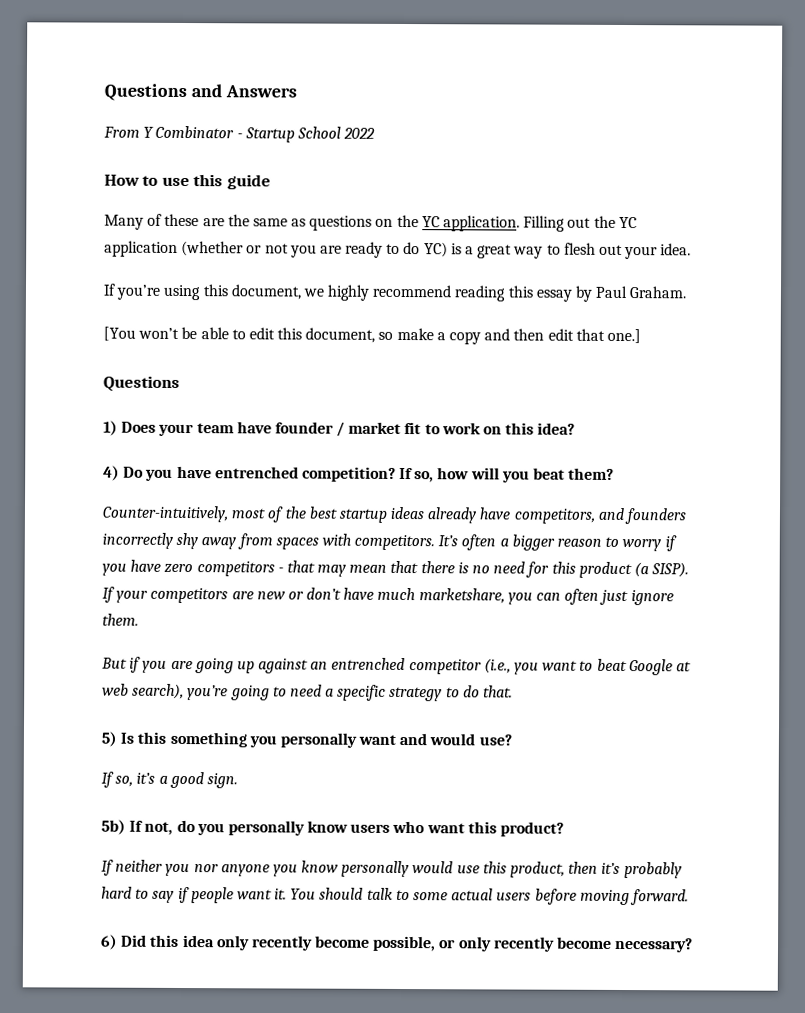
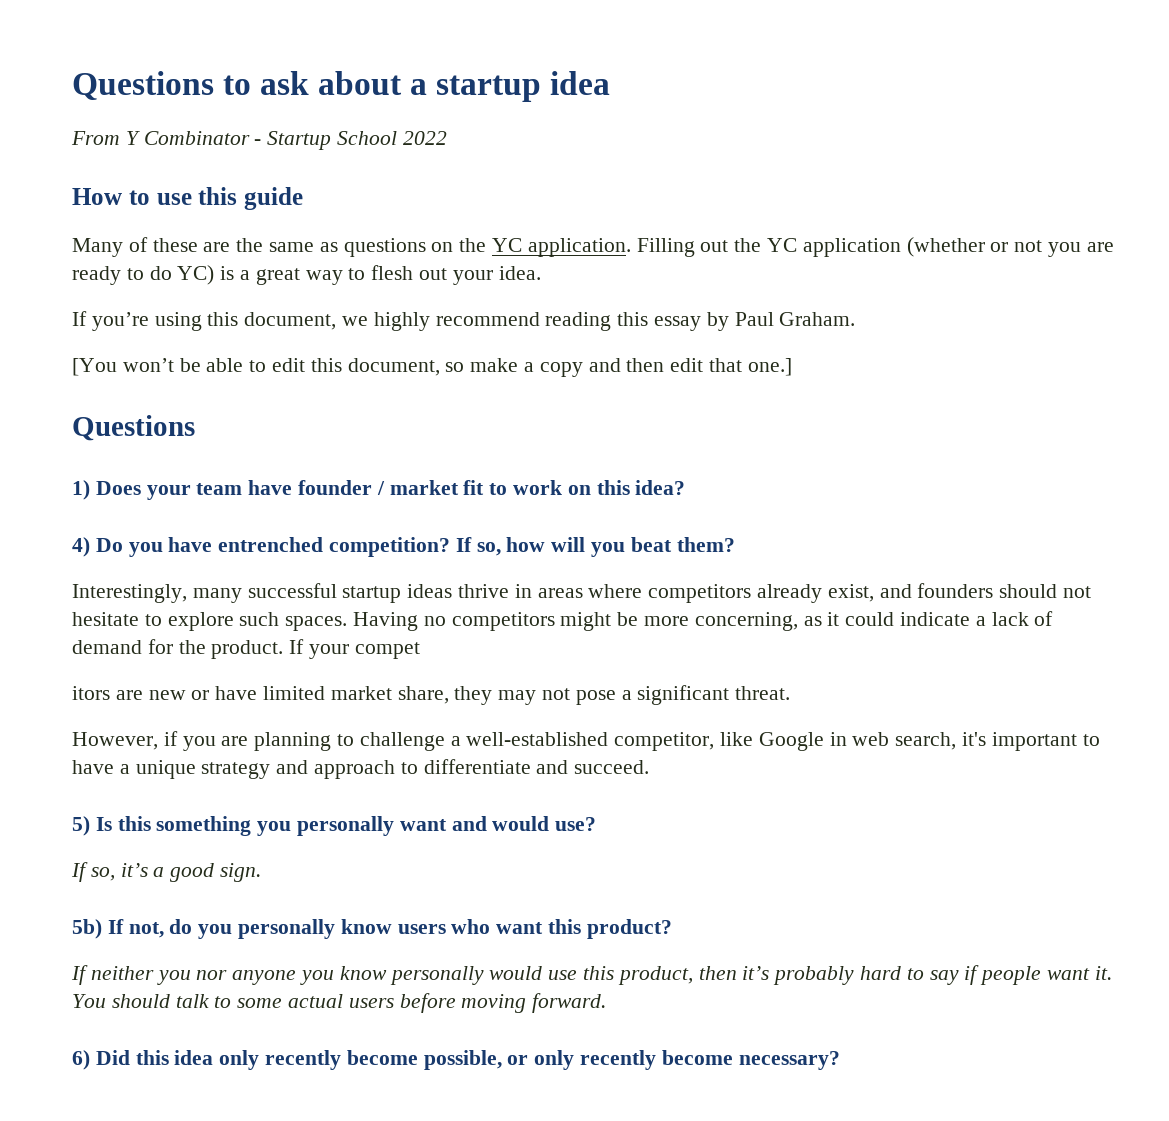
[104,83,297,102] Questions and Answers -> [72,71,611,102] Questions to ask about a startup idea
[102,505,687,525] [102,532,677,552] [102,559,690,579] [102,586,674,606] [102,613,139,626] [101,656,691,676] [102,683,514,702] Counter-intuitively, most of the best startup ideas already have competitors, and founders incorrectly shy away from spaces with competitors. It’s often a bigger reason to worry if you have zero competitors - that may mean that there is no need for this product (a SISP). If your competitors are new or don’t have much marketshare, you can often just ignore them. // But if you are going up against an entrenched competitor (i.e., you want to beat Google at web search), you’re going to need a specific strategy to do that. -> [72,583,1092,603] [72,611,1054,631] [72,639,420,659] [72,685,791,705] [72,731,1100,751] [72,759,650,779] Interestingly, many successful startup ideas thrive in areas where competitors already exist, and founders should not hesitate to explore such spaces. Having no competitors might be more concerning, as it could indicate a lack of demand for the product. If your compet // itors are new or have limited market share, they may not pose a significant threat. // However, if you are planning to challenge a well-established competitor, like Google in web search, it's important to have a unique strategy and approach to differentiate and succeed.

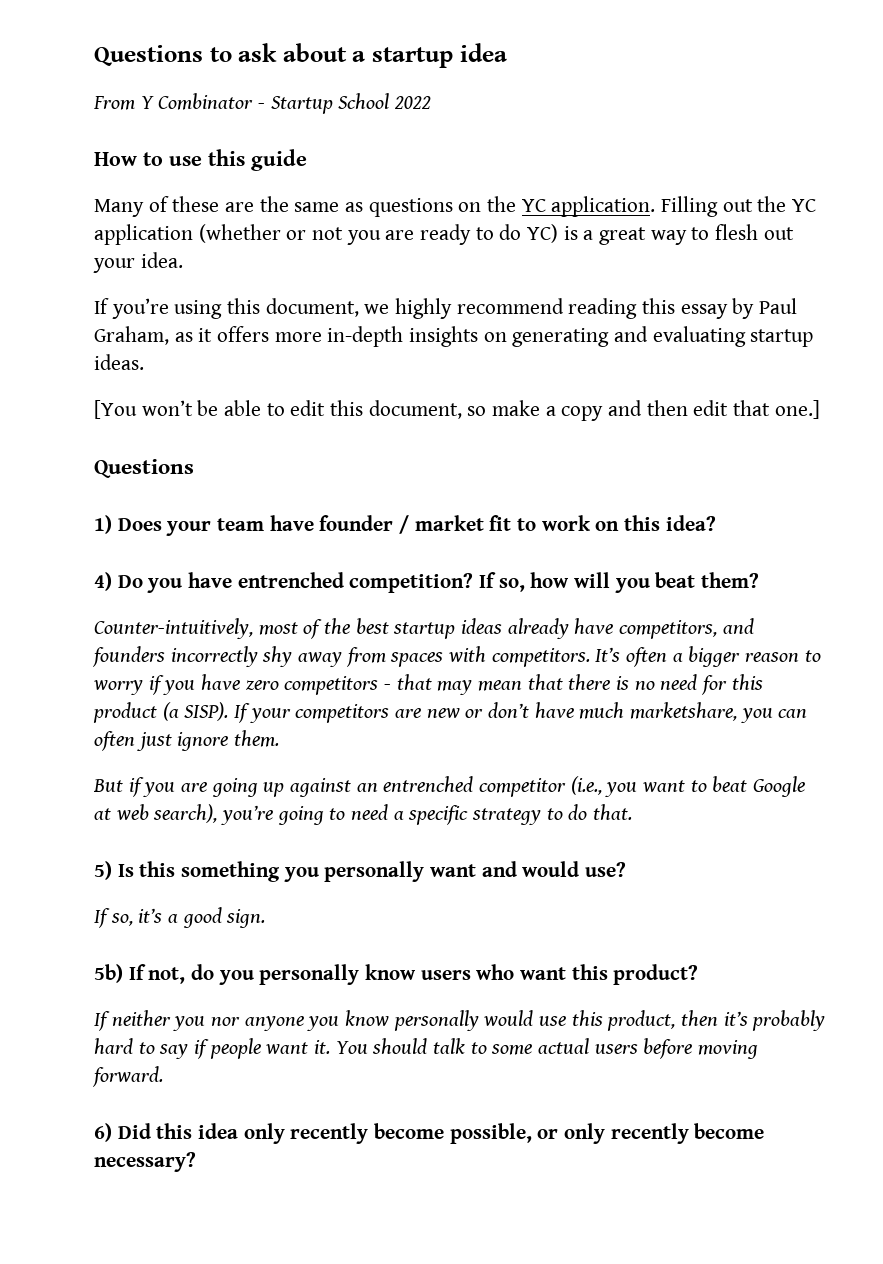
[779,312,856,326] Graham. -> [94,326,814,347] [94,354,144,370] Graham, as it offers more in-depth insights on generating and evaluating startup ideas.
[72,583,1092,603] [72,611,1054,631] [72,639,420,659] [72,685,791,705] [72,731,1100,751] [72,759,650,779] Interestingly, many successful startup ideas thrive in areas where competitors already exist, and founders should not hesitate to explore such spaces. Having no competitors might be more concerning, as it could indicate a lack of demand for the product. If your compet // itors are new or have limited market share, they may not pose a significant threat. // However, if you are planning to challenge a well-established competitor, like Google in web search, it's important to have a unique strategy and approach to differentiate and succeed. -> [94,618,754,639] [92,646,821,667] [93,674,763,695] [93,702,808,723] [94,730,280,751] [93,776,806,797] [94,804,633,825] Counter-intuitively, most of the best startup ideas already have competitors, and founders incorrectly shy away from spaces with competitors. It’s often a bigger reason to worry if you have zero competitors - that may mean that there is no need for this product (a SISP). If your competitors are new or don’t have much marketshare, you can often just ignore them. // But if you are going up against an entrenched competitor (i.e., you want to beat Google at web search), you’re going to need a specific strategy to do that.

